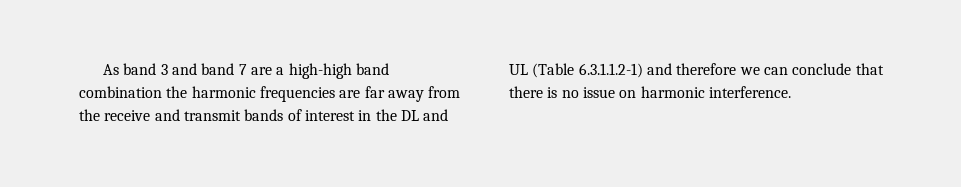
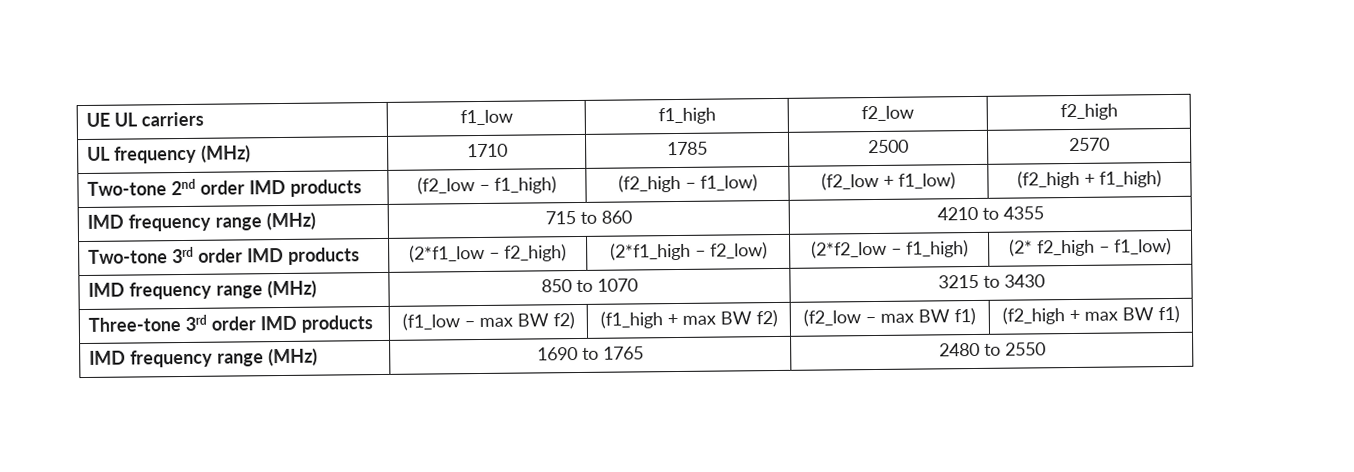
[102,63,389,79] [79,86,461,102] [79,109,449,121] [509,63,884,78] [509,86,791,98] As band 3 and band 7 are a high-high band combination the harmonic frequencies are far away from the receive and transmit bands of interest in the DL and UL (Table 6.3.1.1.2-1) and therefore we can conclude that there is no issue on harmonic interference. -> [86,111,205,127] [459,109,513,126] [657,107,716,125] [861,105,914,122] [1059,103,1118,121] [87,144,252,164] [466,143,508,158] [667,141,708,156] [868,139,909,154] [1069,137,1110,152] [87,178,363,197] [417,176,557,195] [617,174,758,193] [821,172,956,191] [1017,170,1162,189] [87,211,317,232] [545,210,632,225] [936,206,1044,221] [88,246,361,265] [409,244,567,263] [609,242,768,261] [810,240,969,259] [1009,237,1172,257] [88,279,318,300] [541,278,638,293] [937,274,1045,289] [88,314,374,333] [401,312,575,331] [599,309,778,329] [803,307,976,327] [1001,305,1180,325] [89,347,319,368] [537,346,644,361] [938,342,1046,357] UE UL carriers | f1_low | f1_high | f2_low | f2_high // UL frequency (MHz) | 1710 | 1785 | 2500 | 2570 // Two-tone 2nd order IMD products | (f2_low – f1_high) | (f2_high – f1_low) | (f2_low + f1_low) | (f2_high + f1_high) // IMD frequency range (MHz) | 715 to 860 | 4210 to 4355 // Two-tone 3rd order IMD products | (2*f1_low – f2_high) | (2*f1_high – f2_low) | (2*f2_low – f1_high) | (2* f2_high – f1_low) // IMD frequency range (MHz) | 850 to 1070 | 3215 to 3430 // Three-tone 3rd order IMD products | (f1_low – max BW f2) | (f1_high + max BW f2) | (f2_low – max BW f1) | (f2_high + max BW f1) // IMD frequency range (MHz) | 1690 to 1765 | 2480 to 2550

